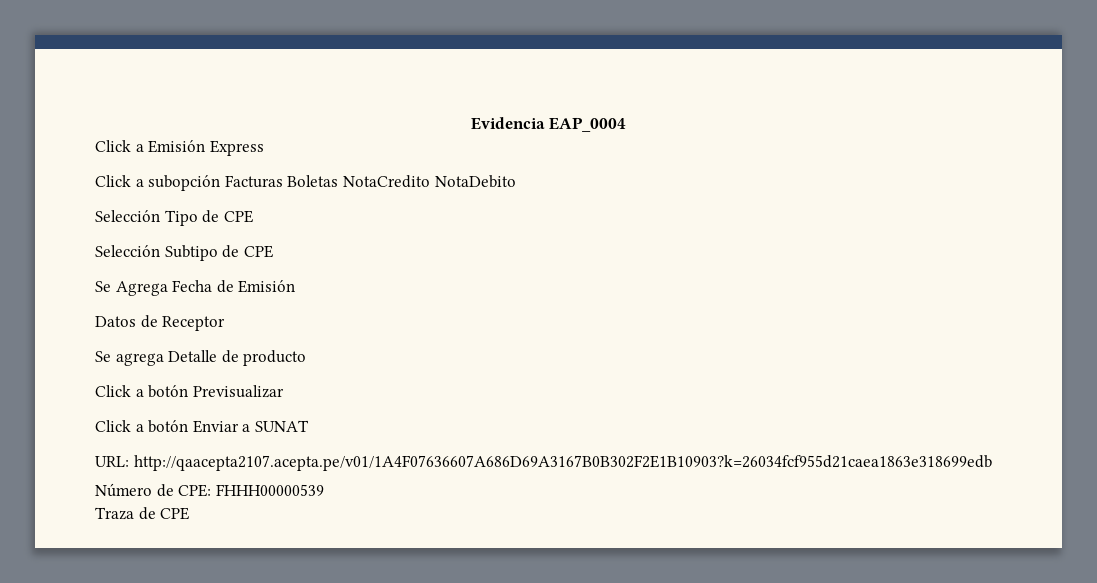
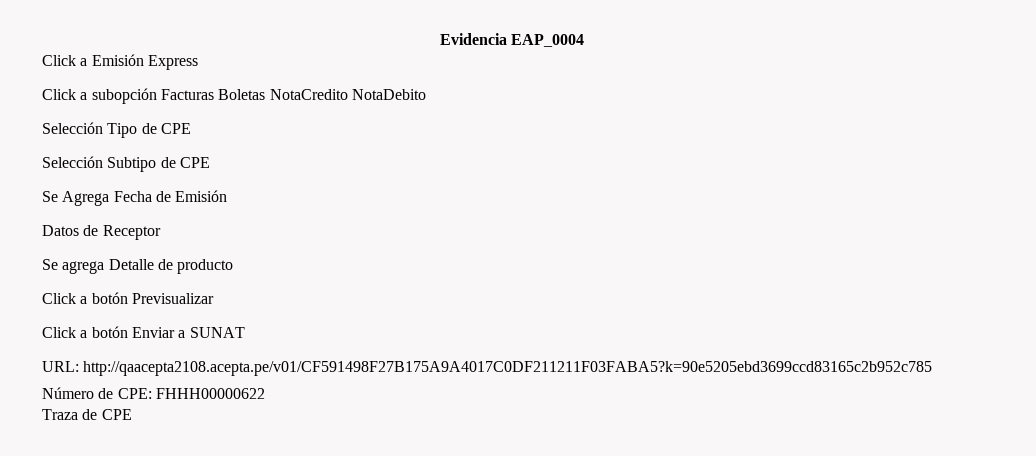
[133,455,992,471] http://qaacepta2107.acepta.pe/v01/1A4F07636607A686D69A3167B0B302F2E1B10903?k=26034fcf955d21caea1863e318699edb -> [83,361,933,376] http://qaacepta2108.acepta.pe/v01/CF591498F27B175A9A4017C0DF211211F03FABA5?k=90e5205ebd3699ccd83165c2b952c785
[215,484,324,496] FHHH00000539 -> [155,388,265,399] FHHH00000622

